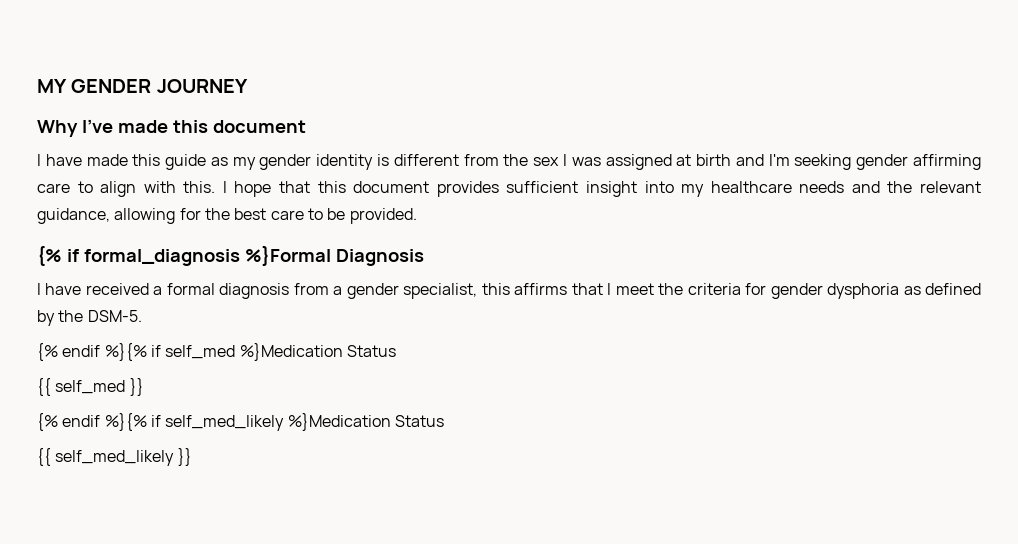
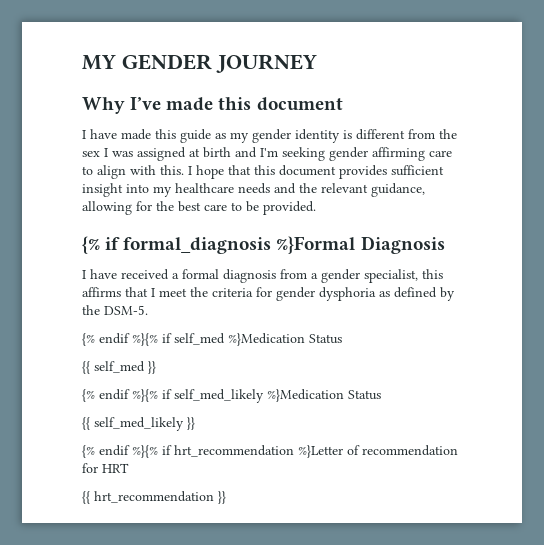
(192, 457) none -> [82,445,458,458] [82,463,129,473] [82,491,226,504] // {% endif %}{% if hrt_recommendation %}Letter of recommendation for HRT // {{ hrt_recommendation }}

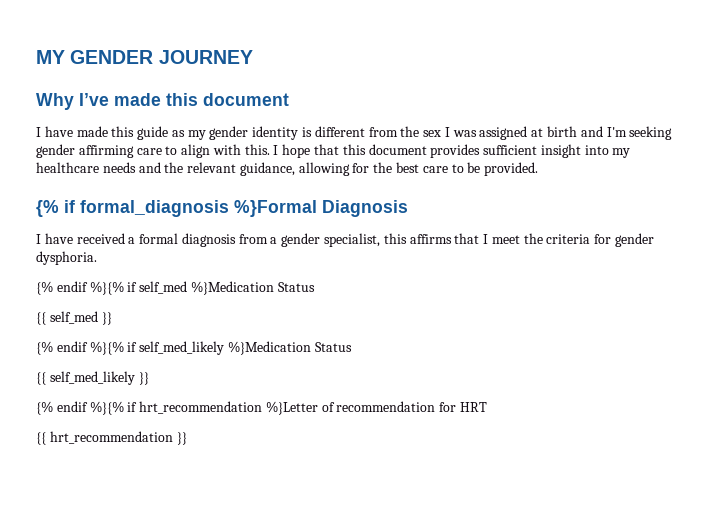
[319,287,455,301] [82,305,148,315] dysphoria as defined by the DSM-5. -> [36,251,97,265] dysphoria.

